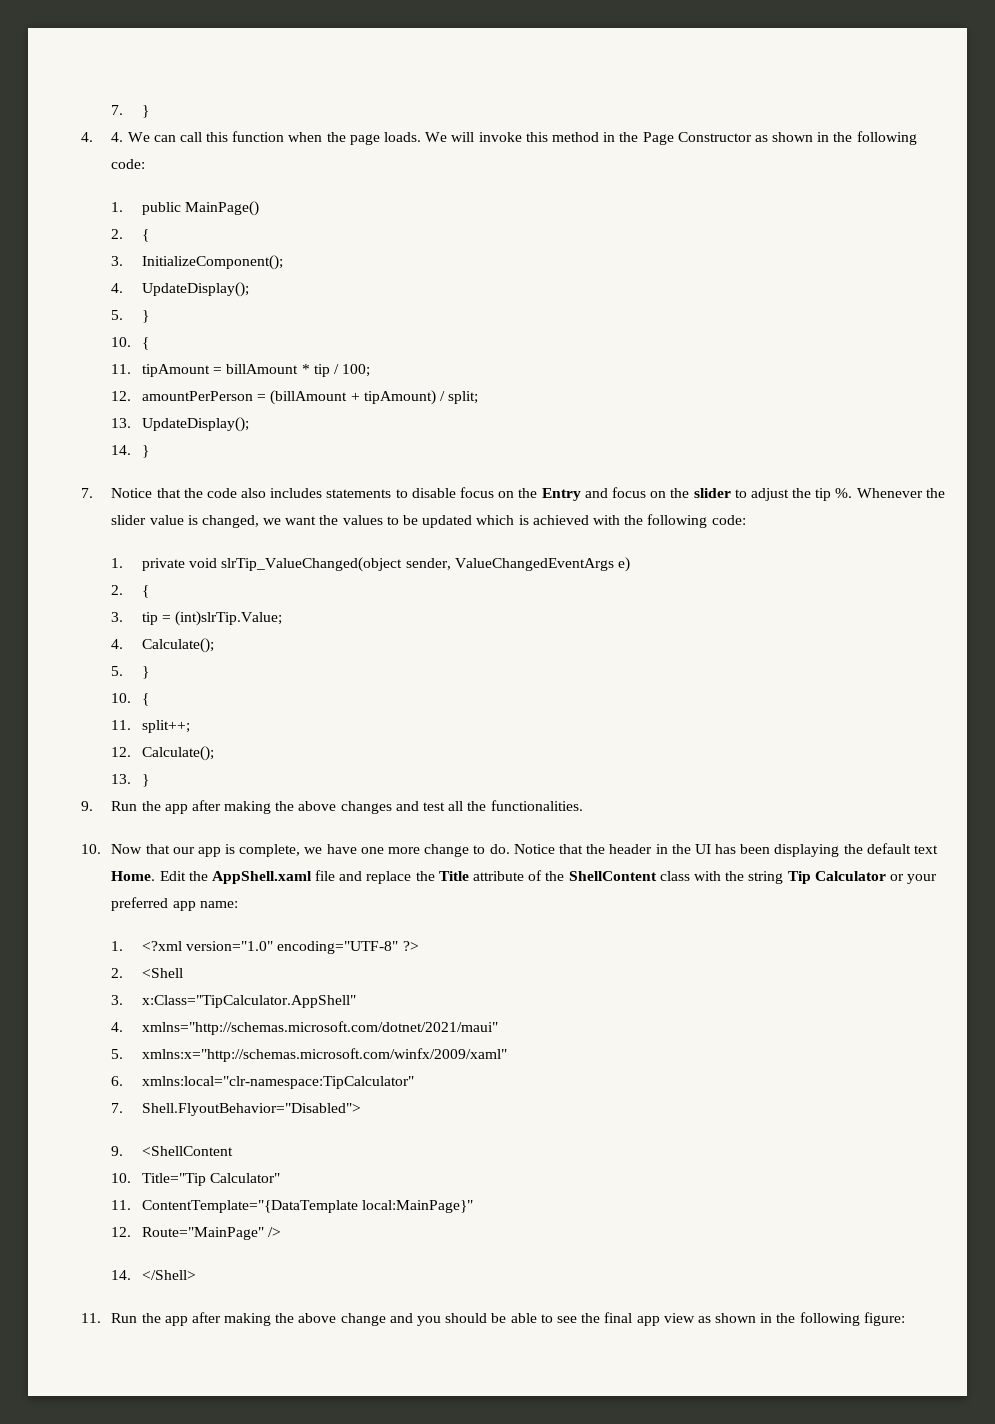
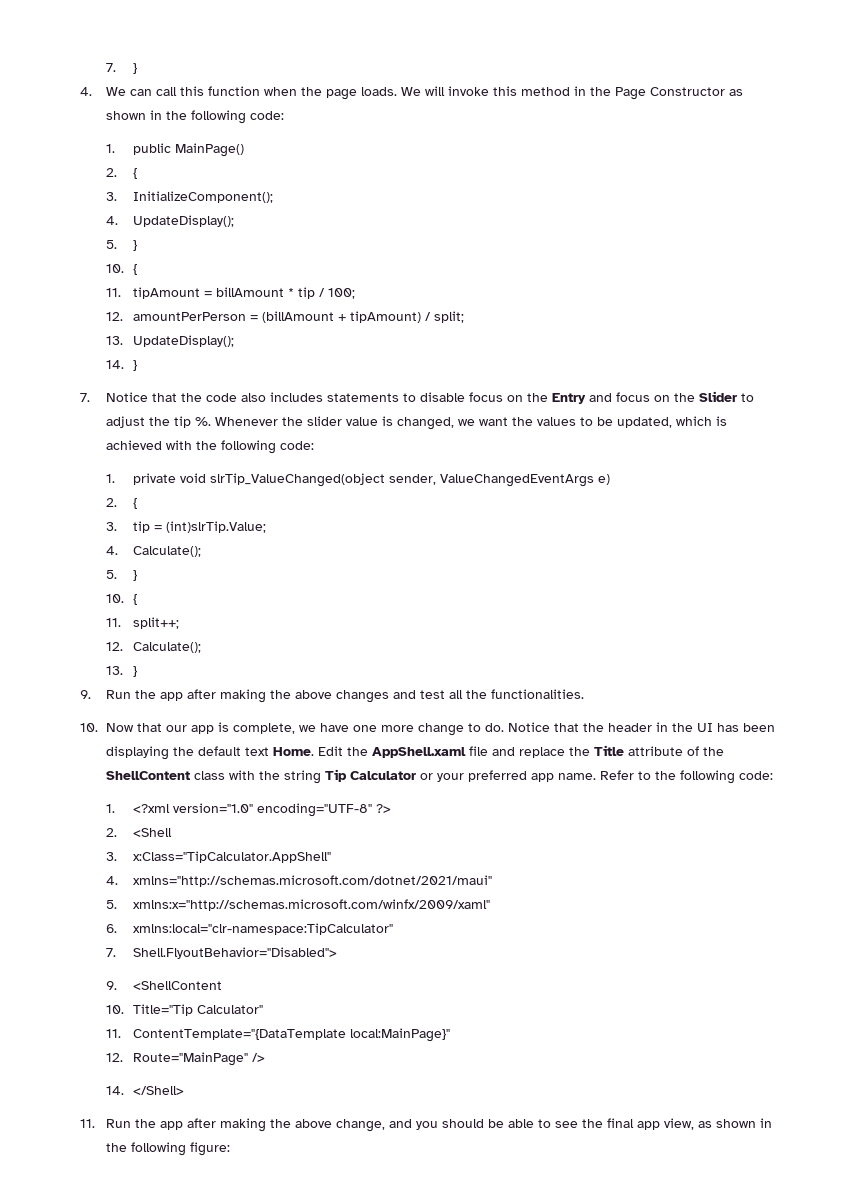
[111,132,124,142] 4. -> (93, 91) none
[693,488,731,498] slider -> [699,391,738,402] Slider
[422,515,473,528] updated -> [617,417,673,428] updated,
[199,901,238,908] name: -> [558,770,774,784] name. Refer to the following code:
[340,1313,386,1326] change -> [336,1119,386,1132] change,
[663,1313,695,1323] view -> [664,1118,695,1130] view,

